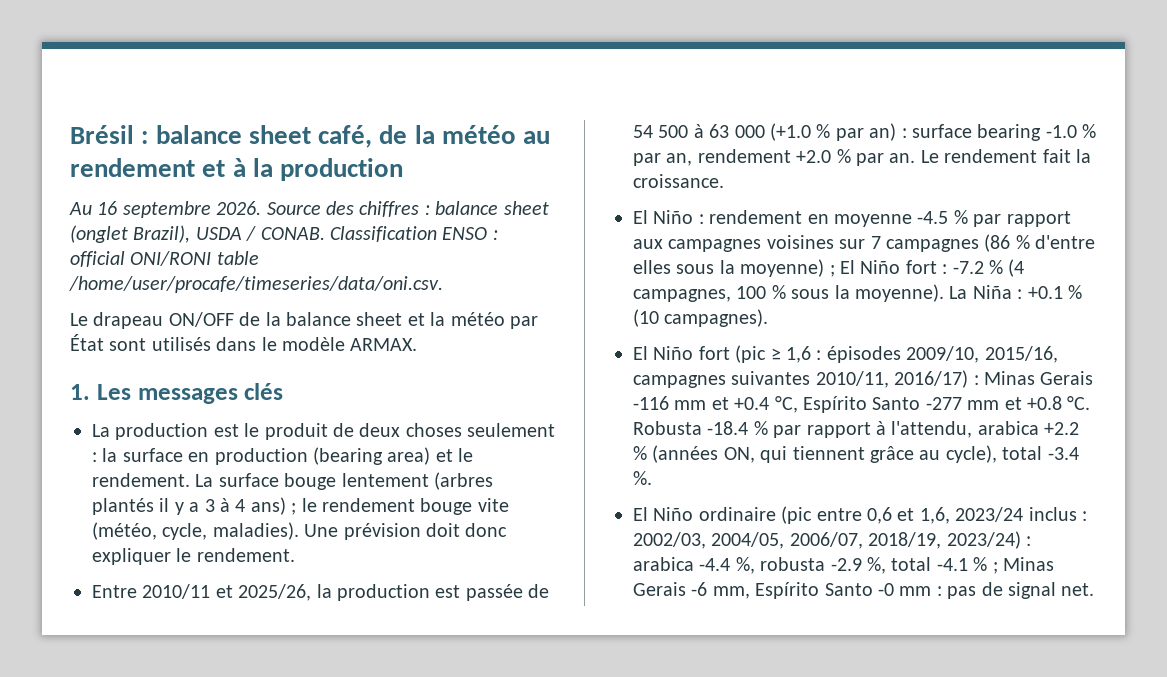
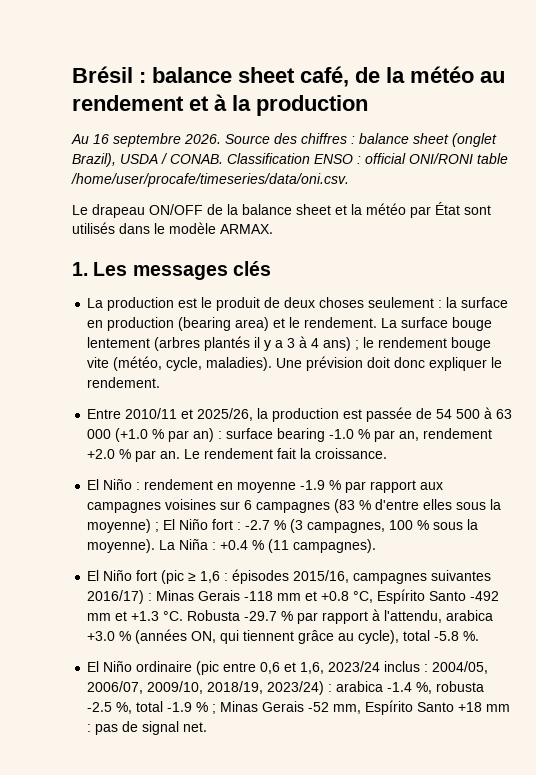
[917,211,949,224] -4.5 -> [300,480,326,490] -1.9
[870,234,1011,252] 7 campagnes (86 -> [244,499,356,513] 6 campagnes (83
[952,259,1025,277] -7.2 % (4 -> [245,519,304,533] -2.7 % (3
[1027,285,1082,299] [633,309,659,327] +0.1 % (10 -> [220,539,290,553] +0.4 % (11
[906,346,980,363] 2009/10, -> (290, 576) none
[815,371,889,388] 2010/11, -> (492, 575) none
[633,396,770,410] -116 mm et +0.4 -> [244,591,350,601] -118 mm et +0.8
[925,396,1062,410] -277 mm et +0.8 -> [470,591,500,601] [87,611,160,621] -492 mm et +1.3
[707,421,749,435] -18.4 -> [244,611,278,621] -29.7
[1044,422,1080,435] +2.2 -> [87,631,116,641] +3.0
[1047,447,1079,460] -3.4 -> [434,631,460,641] -5.8
[633,532,706,549] 2002/03, -> (429, 668) none
(863, 540) none -> [147,681,204,694] 2009/10,
[699,558,731,571] -4.4 -> [387,682,413,692] -1.4
[830,558,862,571] -2.9 -> [87,702,113,712] -2.5
[936,558,968,571] -4.1 -> [167,702,193,712] -1.9
[691,582,708,596] -6 -> [308,702,330,712] -52
[878,583,894,596] -0 -> [458,702,483,712] +18

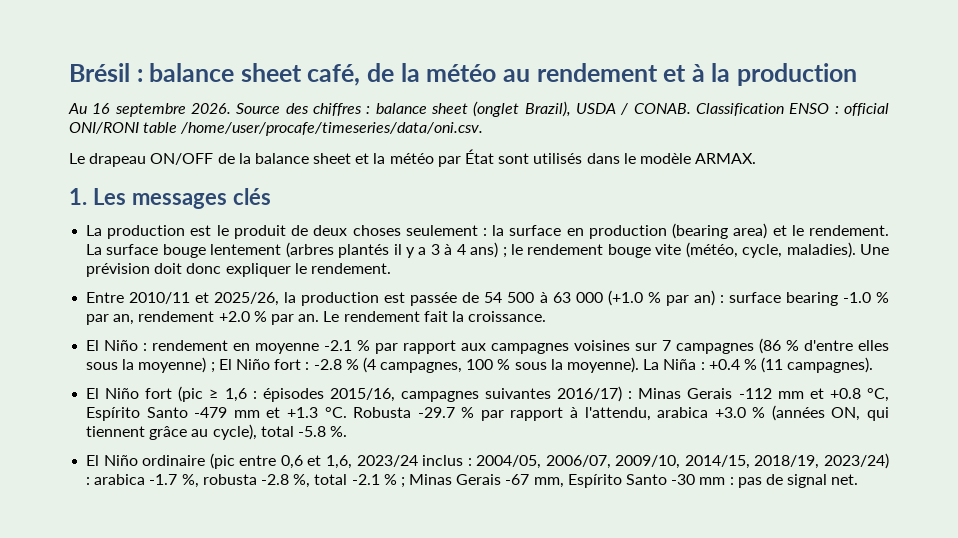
[300,480,326,490] -1.9 -> [324,340,353,351] -2.1
[244,499,356,513] 6 campagnes (83 -> [662,338,782,354] 7 campagnes (86
[245,519,304,533] -2.7 % (3 -> [313,357,376,373] -2.8 % (4
[244,591,274,601] -118 -> [738,388,772,399] -112
[470,591,500,601] -492 -> [194,407,228,418] -479
(204, 687) none -> [684,455,750,469] 2014/15,
[387,682,413,692] -1.4 -> [149,474,178,485] -1.7
[87,702,113,712] -2.5 -> [260,474,289,485] -2.8
[167,702,193,712] -1.9 -> [351,474,380,485] -2.1
[308,702,330,712] -52 -> [505,474,530,485] -67
[458,702,483,712] +18 -> [671,474,696,485] -30

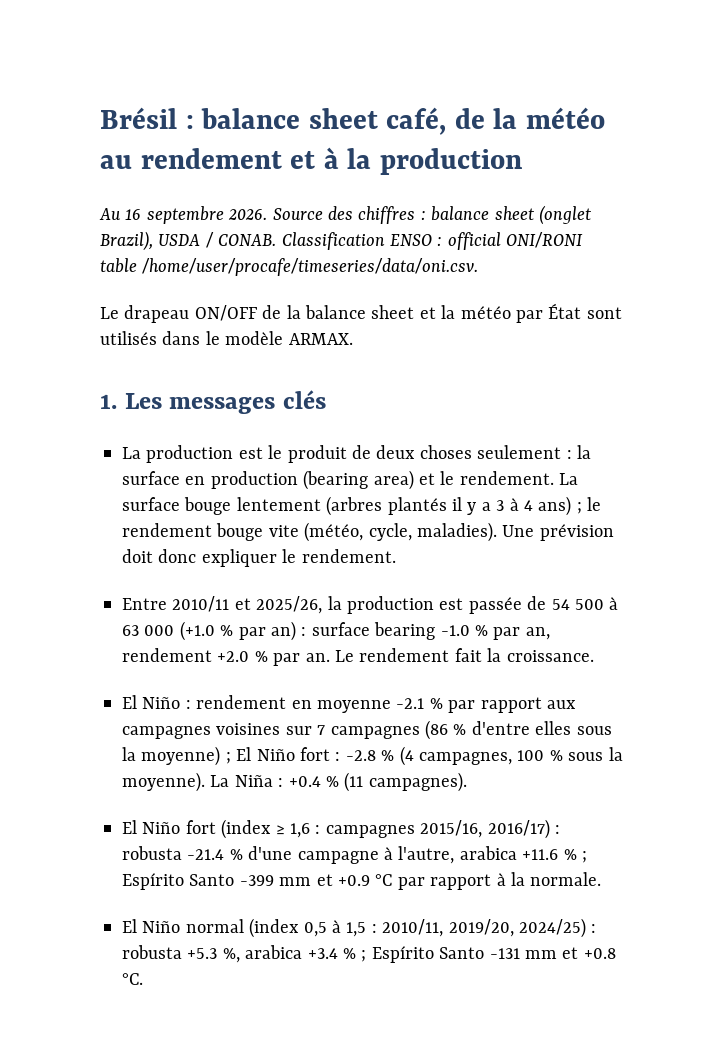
[178,386,204,402] (pic -> [221,819,272,839] (index
[262,386,889,402] [86,405,890,421] [86,424,348,440] [86,453,889,469] [86,474,859,488] épisodes 2015/16, campagnes suivantes 2016/17) : Minas Gerais -112 mm et +0.8 °C, Espírito Santo -479 mm et +1.3 °C. Robusta -29.7 % par rapport à l'attendu, arabica +3.0 % (années ON, qui tiennent grâce au cycle), total -5.8 %. // El Niño ordinaire (pic entre 0,6 et 1,6, 2023/24 inclus : 2004/05, 2006/07, 2009/10, 2014/15, 2018/19, 2023/24) : arabica -1.7 %, robusta -2.8 %, total -2.1 % ; Minas Gerais -67 mm, Espírito Santo -30 mm : pas de signal net. -> [325,819,560,839] [122,846,587,864] [122,872,602,890] [122,918,597,938] [122,945,616,963] [122,973,143,985] campagnes 2015/16, 2016/17) : robusta -21.4 % d'une campagne à l'autre, arabica +11.6 % ; Espírito Santo -399 mm et +0.9 °C par rapport à la normale. // El Niño normal (index 0,5 à 1,5 : 2010/11, 2019/20, 2024/25) : robusta +5.3 %, arabica +3.4 % ; Espírito Santo -131 mm et +0.8 °C.

